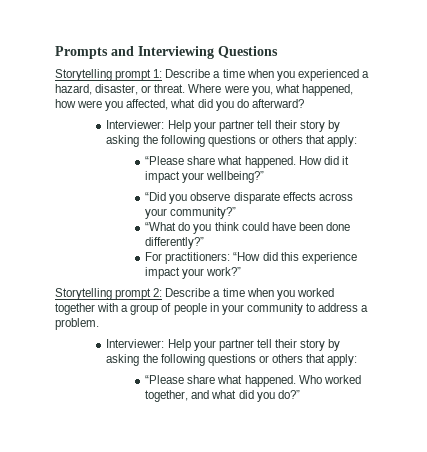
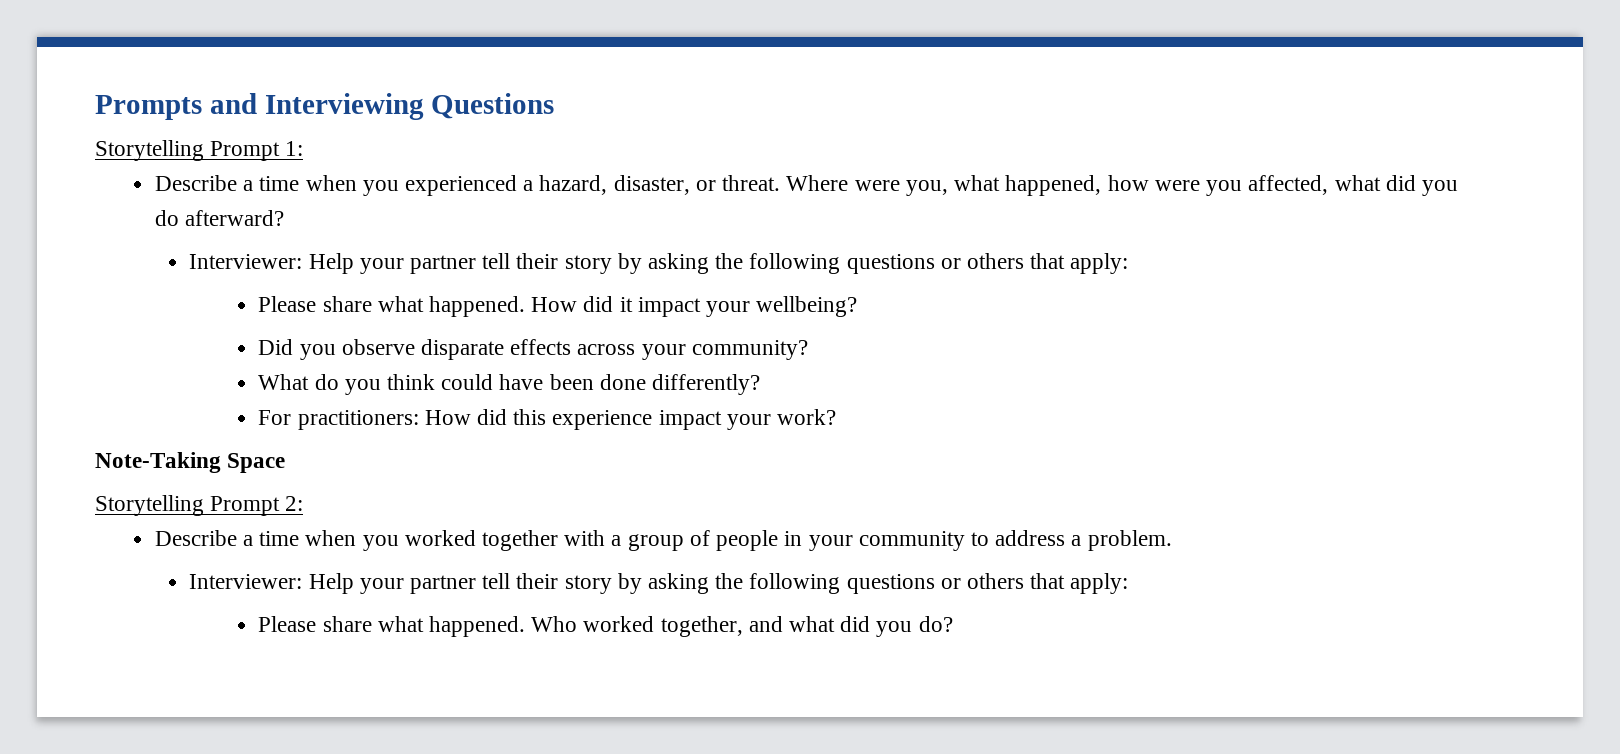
[115,69,152,81] prompt -> [210,141,281,161] Prompt
(163, 73) none -> (304, 148) //
[145,156,185,165] “Please -> [258,296,317,312] Please
[206,171,265,183] [145,192,167,201] wellbeing?” // “Did -> [756,296,858,317] [258,339,294,355] wellbeing? // Did
[170,207,237,219] [145,222,177,231] community?” // “What -> [691,340,808,360] [258,374,310,390] community? // What
[145,237,205,249] differently?” -> [652,374,761,395] differently?
[233,252,261,261] “How -> [424,410,471,425] How
[206,267,242,276] [55,288,152,300] work?” // Storytelling prompt -> [777,409,837,425] [95,452,286,473] [95,495,281,516] work? // Note-Taking Space // Storytelling Prompt
(163, 292) none -> (304, 503) //
[145,375,185,384] “Please -> [258,616,317,632] Please
[277,390,300,399] do?” -> [918,616,953,632] do?

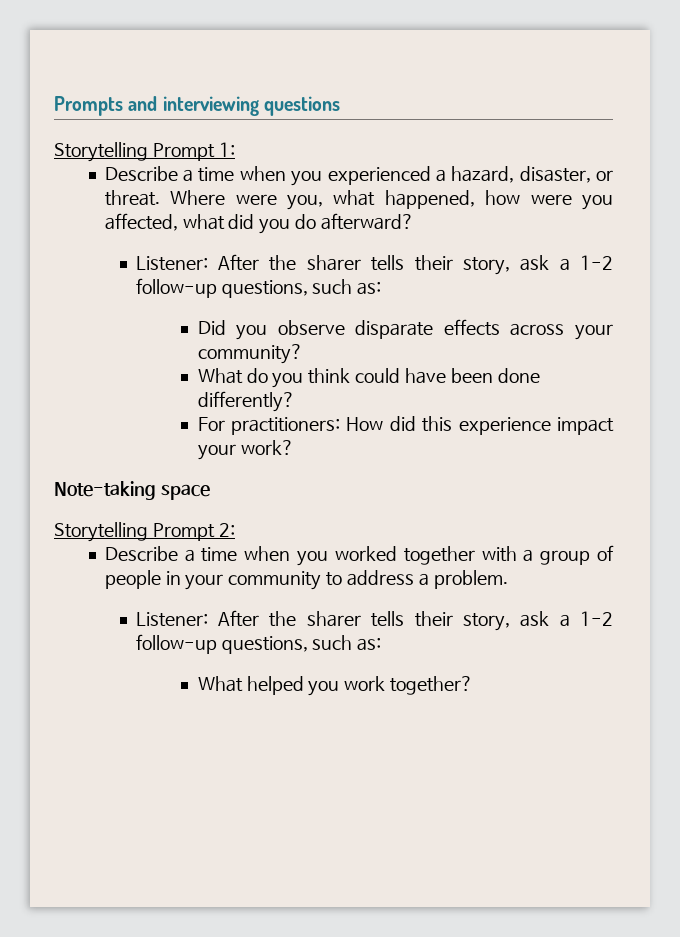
[264,93,555,120] Interviewing Questions -> [162,96,340,116] interviewing questions
[189,253,1129,274] [258,296,858,317] Interviewer: Help your partner tell their story by asking the following questions or others that apply: // Please share what happened. How did it impact your wellbeing? -> [135,254,614,275] [135,278,382,298] Listener: After the sharer tells their story, ask a 1-2 follow-up questions, such as:
[95,452,286,473] Note-Taking Space -> [54,481,210,500] Note-taking space
[189,573,1129,594] [258,616,953,637] Interviewer: Help your partner tell their story by asking the following questions or others that apply: // Please share what happened. Who worked together, and what did you do? -> [135,610,614,631] [135,634,382,654] [197,676,474,696] Listener: After the sharer tells their story, ask a 1-2 follow-up questions, such as: // What helped you work together?

